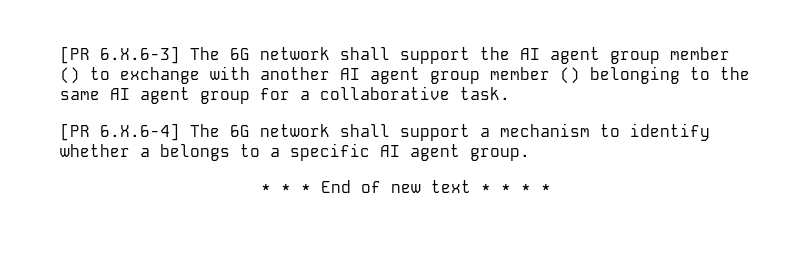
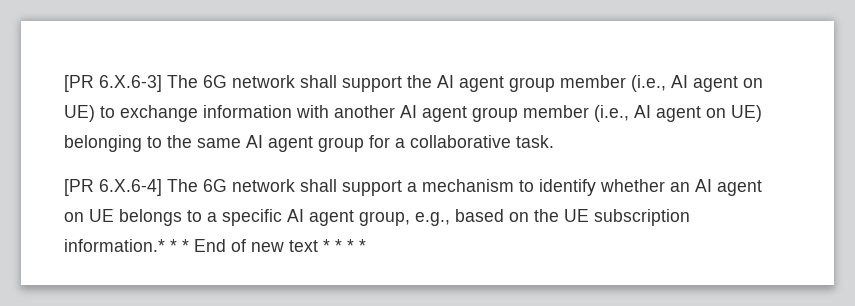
[60,67,80,84] () -> [631,75,763,92] [64,105,95,122] (i.e., AI agent on UE)
(200, 75) none -> [203,105,292,118] information
[560,67,580,84] () -> [594,105,762,122] (i.e., AI agent on UE)
[140,148,150,157] a -> [670,179,762,196] [64,209,114,222] an AI agent on UE
[470,148,530,161] [261,184,271,193] group. // * -> [359,209,690,226] [64,239,165,252] group, e.g., based on the UE subscription information.*

